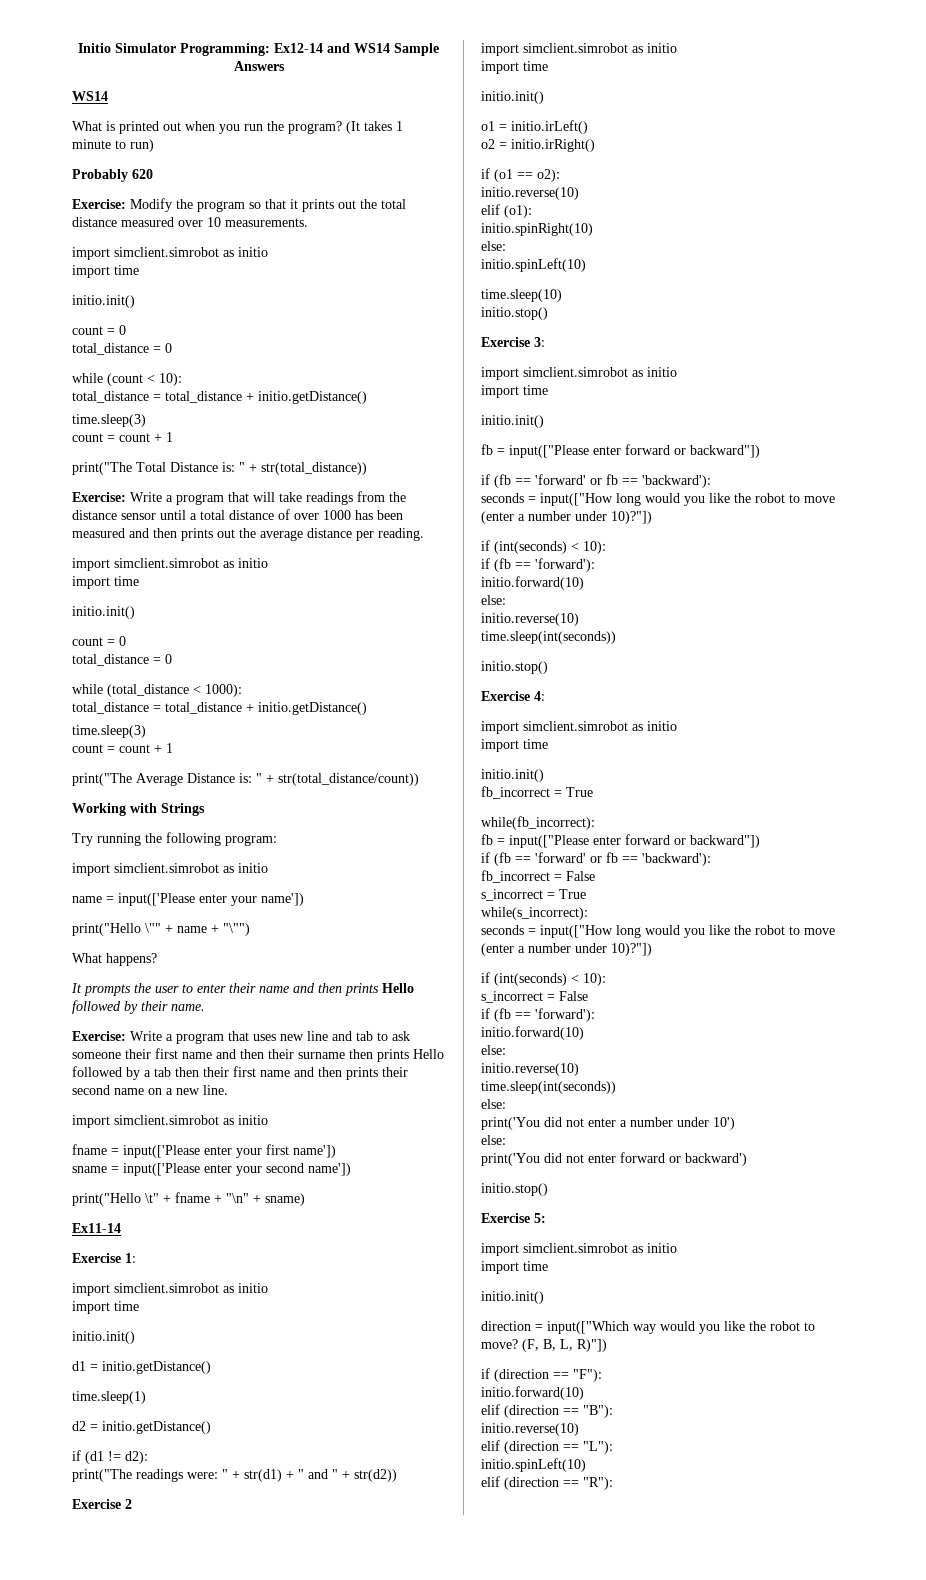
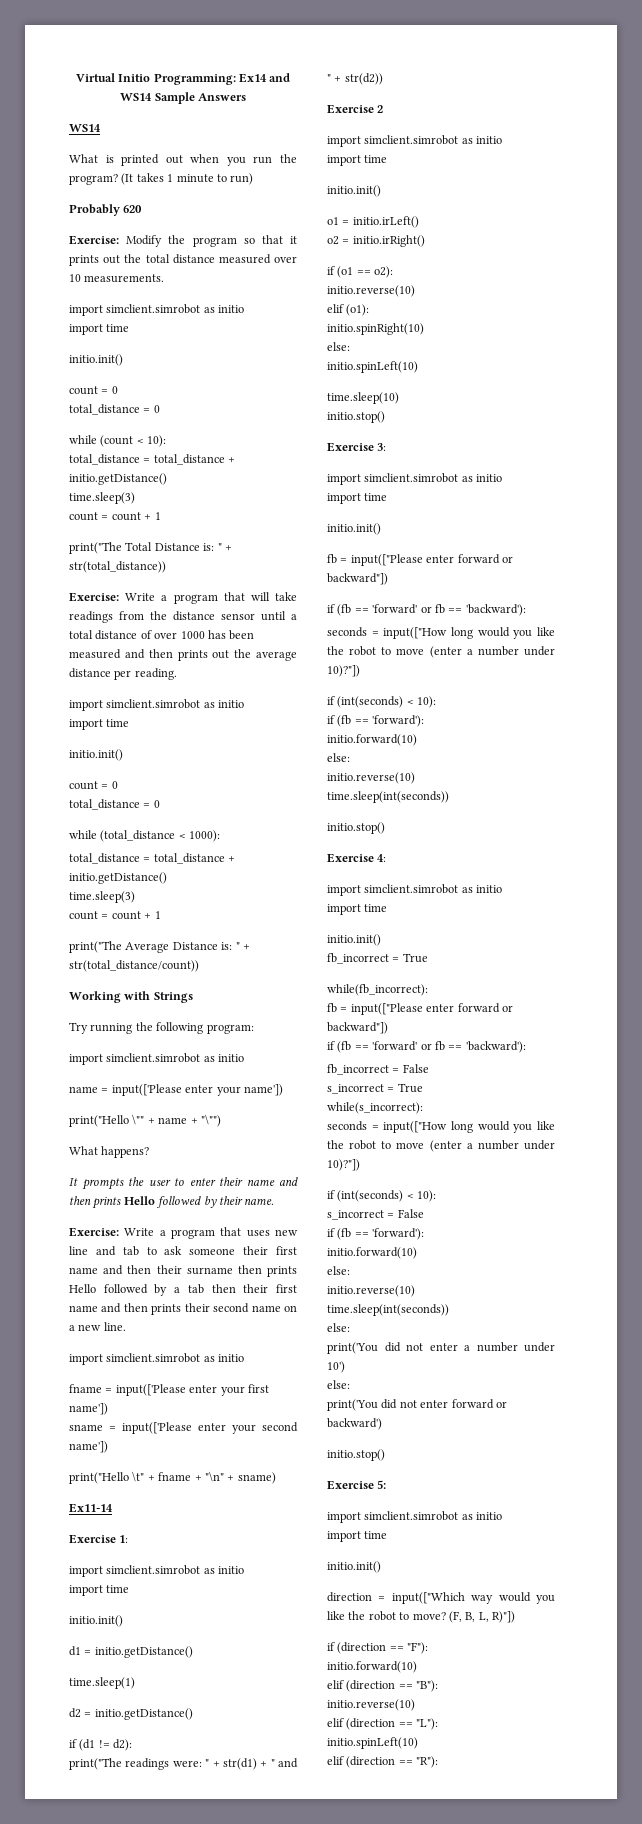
[78,43,323,56] Initio Simulator Programming: Ex12-14 -> [75,73,267,85] Virtual Initio Programming: Ex14

